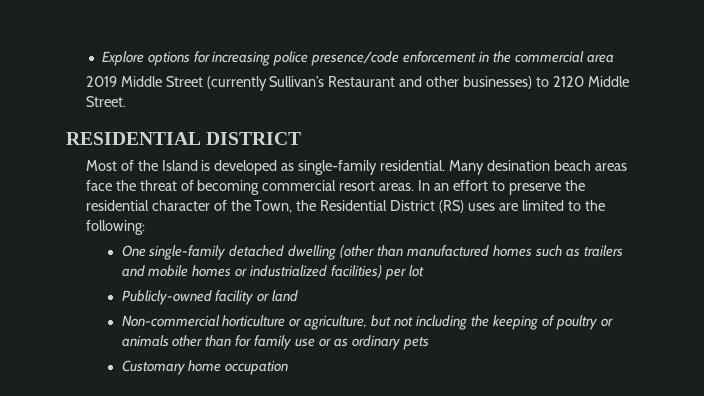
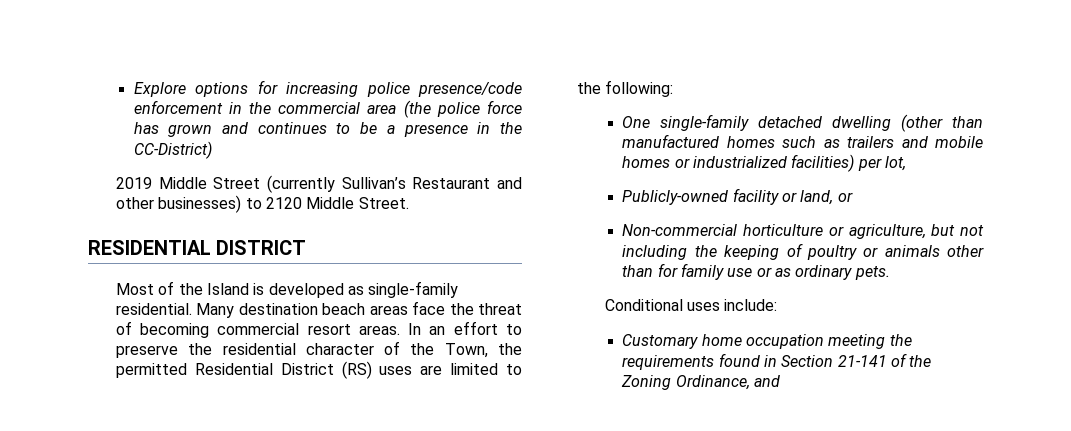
(614, 58) none -> [403,100,522,118] [133,122,522,137] [133,141,212,159] (the police force has grown and continues to be a presence in the CC-District)
[486,160,550,171] desination -> [238,303,318,315] destination
(317, 205) none -> [115,363,187,378] permitted
[408,265,424,277] lot -> [885,156,907,171] lot,
[272,290,299,302] land -> [800,190,853,205] land, or
[402,337,429,350] pets -> [854,266,890,280] [604,299,778,311] pets. // Conditional uses include:
(289, 367) none -> [828,334,912,349] [622,353,932,370] [621,375,781,390] meeting the requirements found in Section 21-141 of the Zoning Ordinance, and

